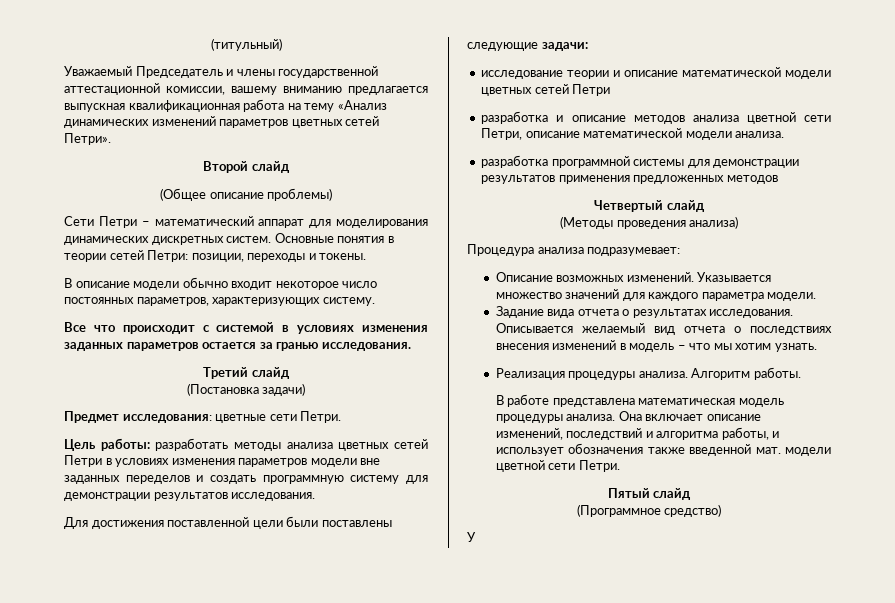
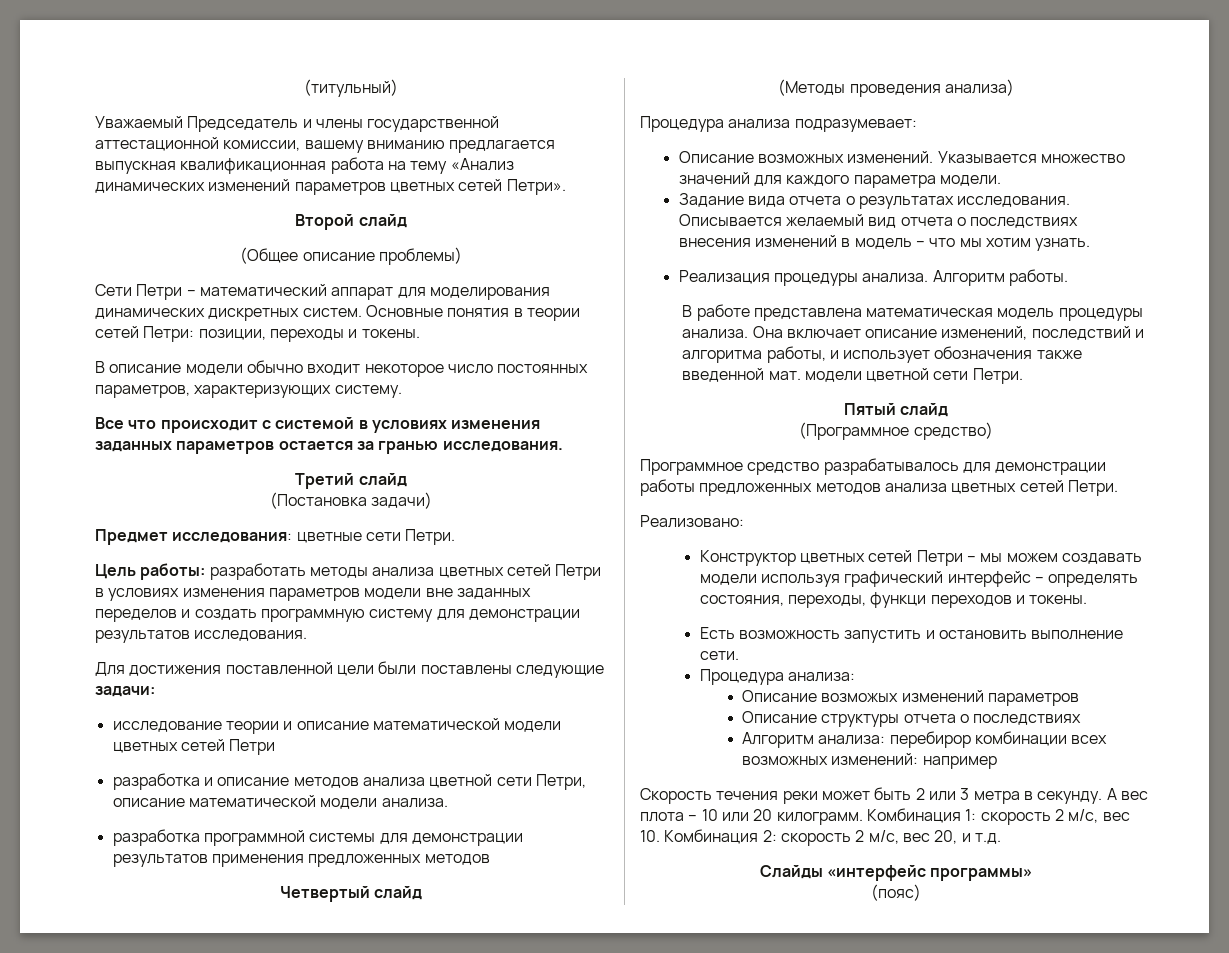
[467,532,476,542] У -> [640,458,1107,475] [640,479,1118,496] [640,515,744,528] [699,550,1143,566] [699,571,1139,587] [699,592,1088,608] [699,627,1124,643] [699,651,739,660] [699,669,856,685] [742,690,1079,706] [742,711,1082,727] [742,731,1108,748] [742,753,997,769] [640,787,1148,804] [640,808,1130,825] [640,829,1001,846] [759,865,1033,881] [871,884,921,901] Программное средство разрабатывалось для демонстрации работы предложенных методов анализа цветных сетей Петри. // Реализовано: // Конструктор цветных сетей Петри – мы можем создавать модели используя графический интерфейс – определять состояния, переходы, функци переходов и токены. // Есть возможность запустить и остановить выполнение сети. // Процедура анализа: // Описание возможых изменений параметров // Описание структуры отчета о последствиях // Алгоритм анализа: перебирор комбинации всех возможных изменений: например // Скорость течения реки может быть 2 или 3 метра в секунду. А вес плота – 10 или 20 килограмм. Комбинация 1: скорость 2 м/с, вес 10. Комбинация 2: скорость 2 м/с, вес 20, и т.д. // Слайды «интерфейс программы» // (пояс)

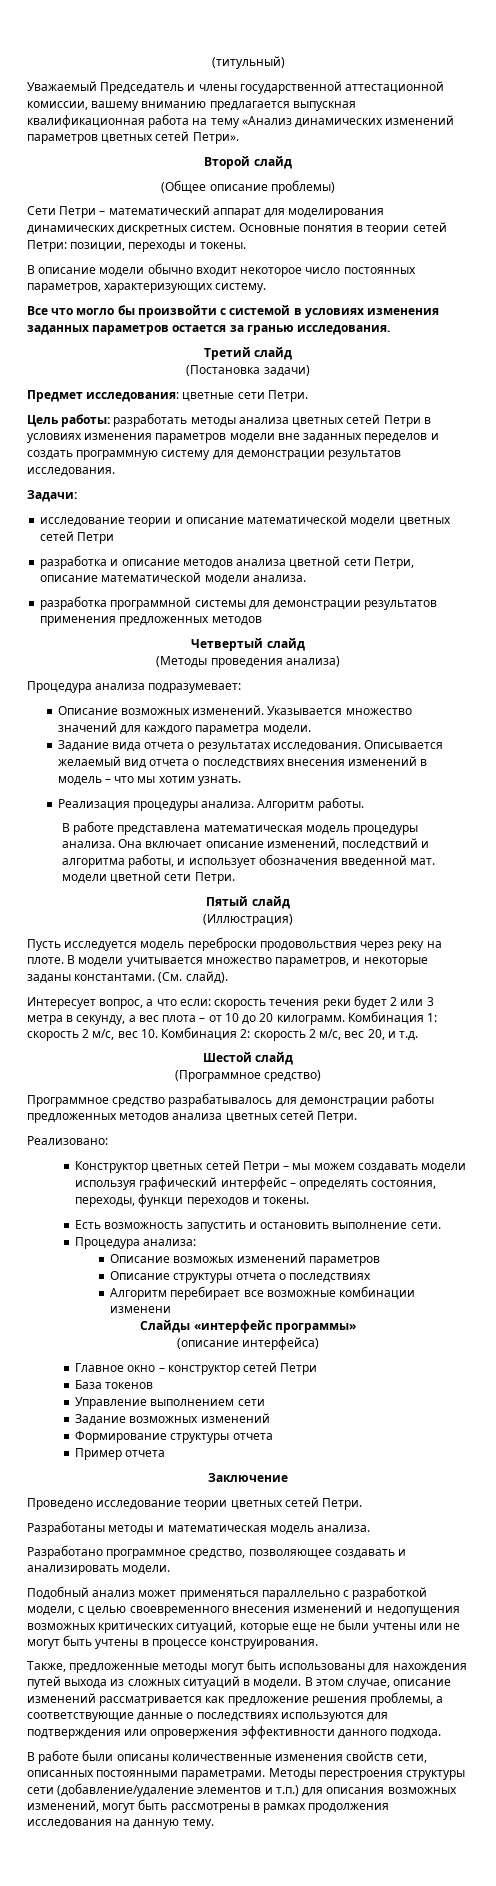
[160,420,258,433] происходит -> [76,305,217,318] могло бы произвойти
[95,661,604,678] [95,686,155,697] Для достижения поставленной цели были поставлены следующие задачи: -> [27,490,77,502] Задачи:
[1036,350,1082,359] также -> (338, 859) none
(949, 410) none -> [203,914,293,926] [27,937,442,951] [27,955,428,967] [27,971,228,984] [27,995,434,1009] [27,1011,438,1025] [27,1027,419,1041] [202,1052,294,1065] // (Иллюстрация) // Пусть исследуется модель переброски продовольствия через реку на плоте. В модели учитывается множество параметров, и некоторые заданы константами. (См. слайд). // Интересует вопрос, а что если: скорость течения реки будет 2 или 3 метра в секунду, а вес плота – от 10 до 20 килограмм. Комбинация 1: скорость 2 м/с, вес 10. Комбинация 2: скорость 2 м/с, вес 20, и т.д. // Шестой слайд
[818,731,1108,748] [742,753,997,769] [640,787,1148,804] [640,808,1130,825] [640,829,1001,846] [759,865,1033,881] [871,884,921,901] анализа: перебирор комбинации всех возможных изменений: например // Скорость течения реки может быть 2 или 3 метра в секунду. А вес плота – 10 или 20 килограмм. Комбинация 1: скорость 2 м/с, вес 10. Комбинация 2: скорость 2 м/с, вес 20, и т.д. // Слайды «интерфейс программы» // (пояс) -> [170,1286,416,1300] [110,1306,172,1313] [140,1320,356,1333] [176,1337,320,1350] [75,1362,318,1375] [75,1380,154,1389] [75,1397,265,1409] [75,1413,270,1426] [75,1431,273,1443] [75,1448,166,1460] [208,1473,288,1482] [27,1497,363,1510] [27,1521,371,1535] [27,1545,407,1559] [27,1565,171,1575] [27,1586,428,1600] [27,1603,460,1616] [27,1619,461,1633] [27,1635,319,1649] [27,1659,467,1673] [27,1676,452,1689] [27,1692,444,1706] [27,1712,389,1722] [27,1726,442,1739] [27,1750,427,1764] [27,1768,466,1780] [27,1783,457,1797] [27,1799,390,1813] [27,1819,214,1829] перебирает все возможные комбинации изменени // Слайды «интерфейс программы» // (описание интерфейса) // Главное окно – конструктор сетей Петри // База токенов // Управление выполнением сети // Задание возможных изменений // Формирование структуры отчета // Пример отчета // Заключение // Проведено исследование теории цветных сетей Петри. // Разработаны методы и математическая модель анализа. // Разработано программное средство, позволяющее создавать и анализировать модели. // Подобный анализ может применяться параллельно с разработкой модели, с целью своевременного внесения изменений и недопущения возможных критических ситуаций, которые еще не были учтены или не могут быть учтены в процессе конструирования. // Также, предложенные методы могут быть использованы для нахождения путей выхода из сложных ситуаций в модели. В этом случае, описание изменений рассматривается как предложение решения проблемы, а соответствующие данные о последствиях используются для подтверждения или опровержения эффективности данного подхода. // В работе были описаны количественные изменения свойств сети, описанных постоянными параметрами. Методы перестроения структуры сети (добавление/удаление элементов и т.п.) для описания возможных изменений, могут быть рассмотрены в рамках продолжения исследования на данную тему.

